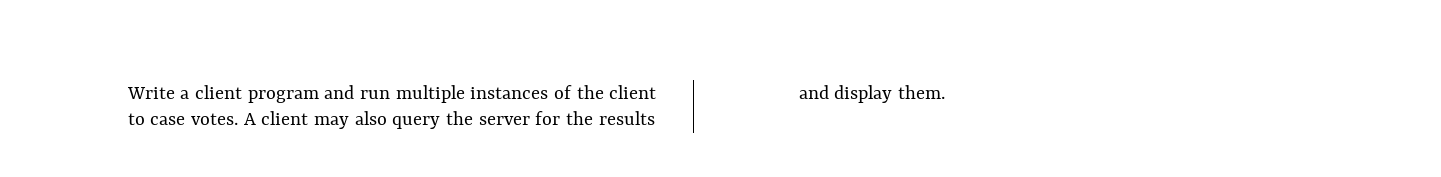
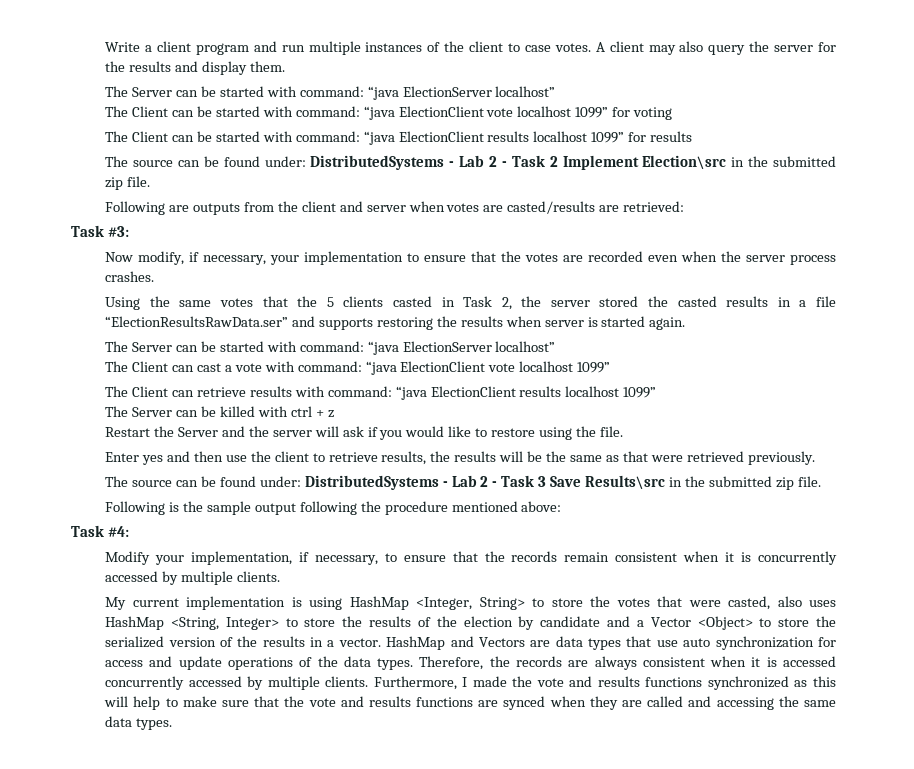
(946, 92) none -> [105,86,556,100] [105,106,673,120] [105,131,693,145] [105,155,836,170] [105,176,151,190] [105,201,685,215] [71,225,129,237] [105,251,836,265] [105,271,155,282] [105,296,836,310] [105,316,686,330] [105,341,556,355] [105,361,611,375] [105,386,657,400] [105,406,334,418] [105,426,623,440] [105,451,815,465] [105,475,821,490] [105,501,562,515] [71,525,129,537] [105,551,838,565] [105,571,280,585] [105,596,837,610] [105,616,836,630] [105,636,836,650] [105,656,837,670] [105,676,836,690] [104,696,836,710] [105,716,173,730] // The Server can be started with command: “java ElectionServer localhost” // The Client can be started with command: “java ElectionClient vote localhost 1099” for voting // The Client can be started with command: “java ElectionClient results localhost 1099” for results // The source can be found under: DistributedSystems - Lab 2 - Task 2 Implement Election\src in the submitted zip file. // Following are outputs from the client and server when votes are casted/results are retrieved: // Task #3: // Now modify, if necessary, your implementation to ensure that the votes are recorded even when the server process crashes. // Using the same votes that the 5 clients casted in Task 2, the server stored the casted results in a file “ElectionResultsRawData.ser” and supports restoring the results when server is started again. // The Server can be started with command: “java ElectionServer localhost” // The Client can cast a vote with command: “java ElectionClient vote localhost 1099” // The Client can retrieve results with command: “java ElectionClient results localhost 1099” // The Server can be killed with ctrl + z // Restart the Server and the server will ask if you would like to restore using the file. // Enter yes and then use the client to retrieve results, the results will be the same as that were retrieved previously. // The source can be found under: DistributedSystems - Lab 2 - Task 3 Save Results\src in the submitted zip file. // Following is the sample output following the procedure mentioned above: // Task #4: // Modify your implementation, if necessary, to ensure that the records remain consistent when it is concurrently accessed by multiple clients. // My current implementation is using HashMap <Integer, String> to store the votes that were casted, also uses HashMap <String, Integer> to store the results of the election by candidate and a Vector <Object> to store the serialized version of the results in a vector. HashMap and Vectors are data types that use auto synchronization for access and update operations of the data types. Therefore, the records are always consistent when it is accessed concurrently accessed by multiple clients. Furthermore, I made the vote and results functions synchronized as this will help to make sure that the vote and results functions are synced when they are called and accessing the same data types.

